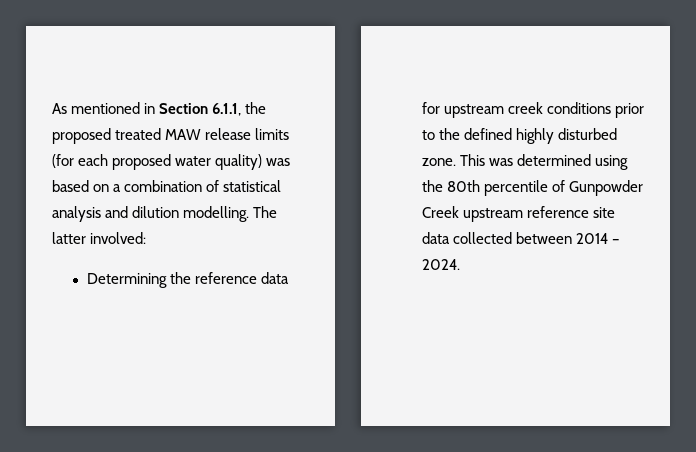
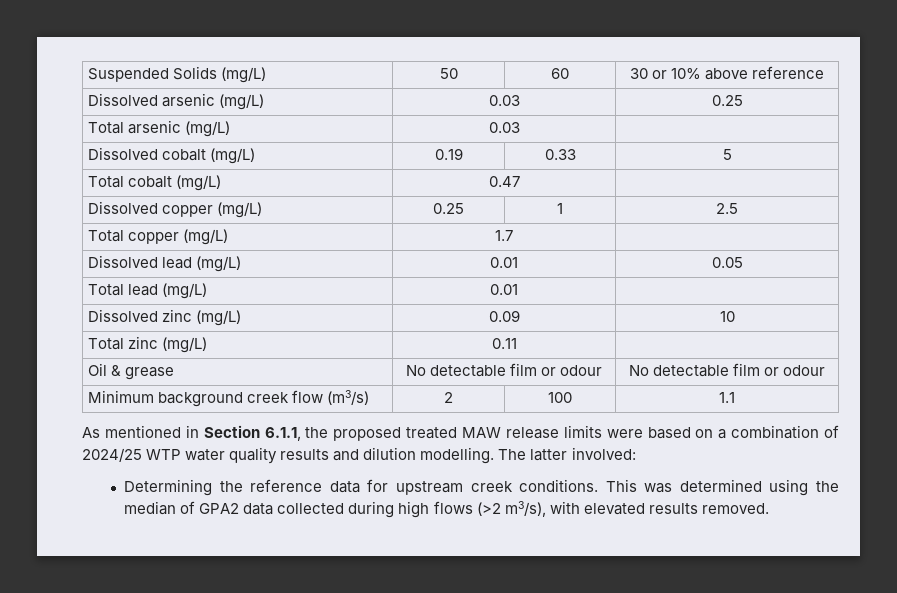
(52, 108) none -> [88,66,267,83] [439,68,458,79] [551,68,569,79] [629,66,825,80] [88,93,265,110] [488,95,520,106] [711,95,743,106] [88,120,231,137] [488,122,520,133] [88,147,256,164] [434,148,463,160] [544,149,576,160] [722,149,732,160] [88,175,222,191] [488,176,520,187] [88,201,263,218] [433,203,464,214] [557,203,563,214] [716,203,738,214] [88,229,229,245] [495,230,513,241] [88,255,242,272] [490,257,518,268] [711,257,743,268] [88,283,208,299] [490,284,518,295] [88,309,242,326] [488,310,520,322] [719,311,735,322] [88,336,208,353] [491,338,517,349] [88,363,175,380] [405,363,603,377] [628,363,826,377] [88,390,370,407] [444,392,453,403] [548,392,572,403] [719,392,735,403] Suspended Solids (mg/L) | 50 | 60 | 30 or 10% above reference // Dissolved arsenic (mg/L) | 0.03 | 0.25 // Total arsenic (mg/L) | 0.03 | // Dissolved cobalt (mg/L) | 0.19 | 0.33 | 5 // Total cobalt (mg/L) | 0.47 | // Dissolved copper (mg/L) | 0.25 | 1 | 2.5 // Total copper (mg/L) | 1.7 | // Dissolved lead (mg/L) | 0.01 | 0.05 // Total lead (mg/L) | 0.01 | // Dissolved zinc (mg/L) | 0.09 | 10 // Total zinc (mg/L) | 0.11 | // Oil & grease | No detectable film or odour | No detectable film or odour // Minimum background creek flow (m3/s) | 2 | 100 | 1.1 //
[52,154,291,170] (for each proposed water quality) was -> [606,429,643,438] were
[223,180,282,192] [52,206,101,222] statistical analysis -> [82,447,330,464] 2024/25 WTP water quality results
[546,102,644,118] [421,128,617,144] [421,158,456,166] conditions prior to the defined highly disturbed zone. -> [519,479,599,492] conditions.
[446,180,643,196] [421,206,615,222] [421,232,620,244] [421,259,460,270] 80th percentile of Gunpowder Creek upstream reference site data collected between 2014 – 2024. -> [124,501,769,518] median of GPA2 data collected during high flows (>2 m3/s), with elevated results removed.

